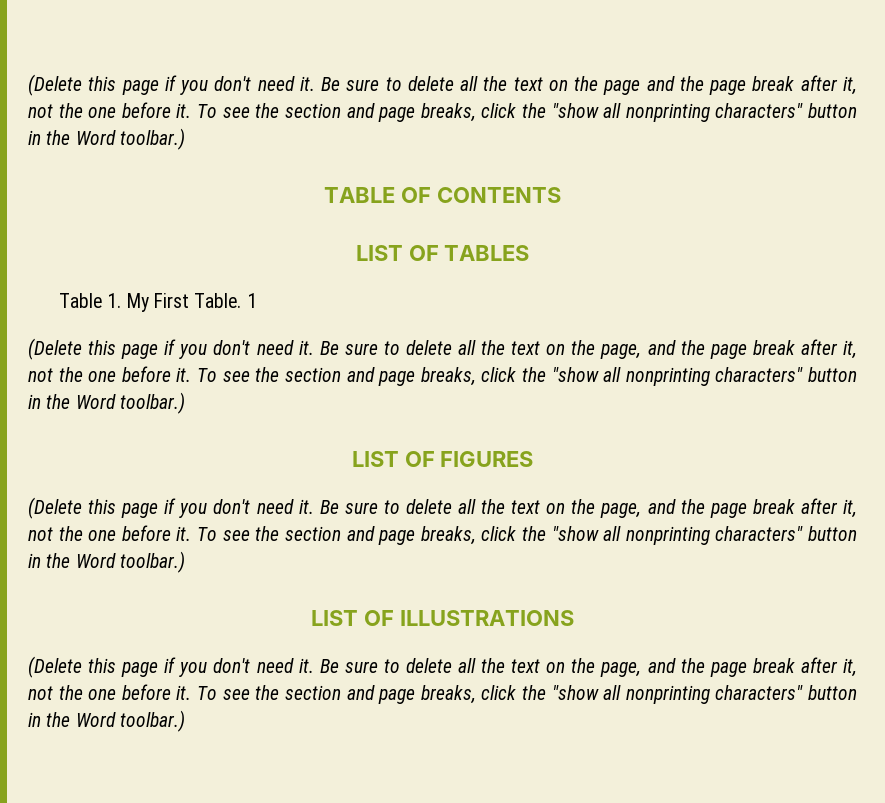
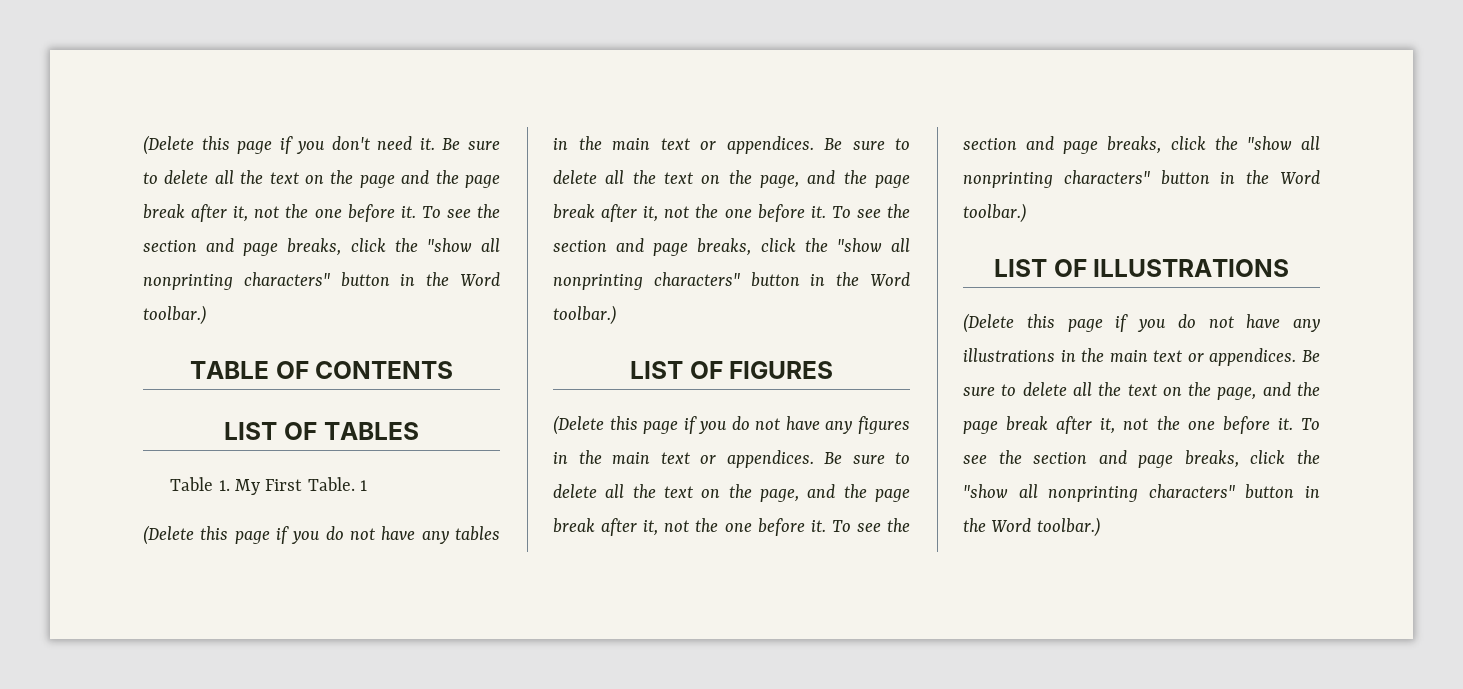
[213,340,314,355] don't need it. -> [325,526,500,544] [553,136,814,154] do not have any tables in the main text or appendices.
[213,499,314,514] don't need it. -> [731,416,910,434] [553,450,814,468] do not have any figures in the main text or appendices.
[213,658,314,673] don't need it. -> [1177,314,1320,332] [963,348,1297,366] do not have any illustrations in the main text or appendices.

